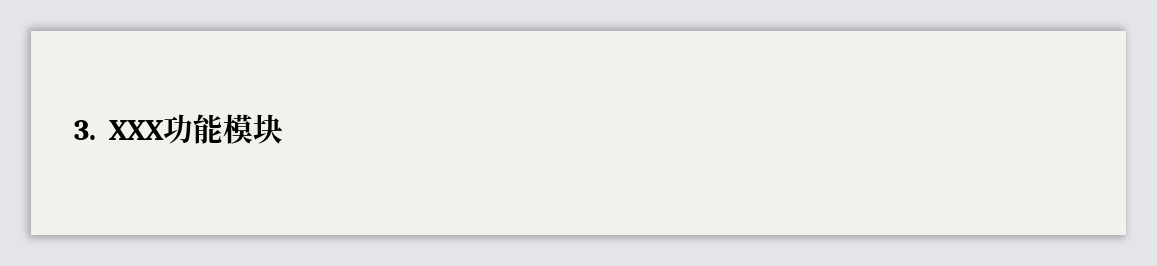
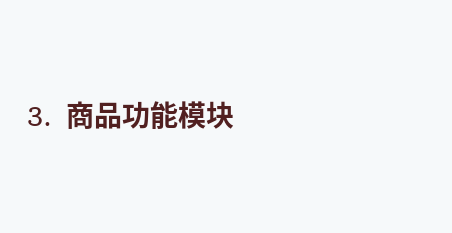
[108,120,164,140] XXX -> [65,101,122,129] 商品

